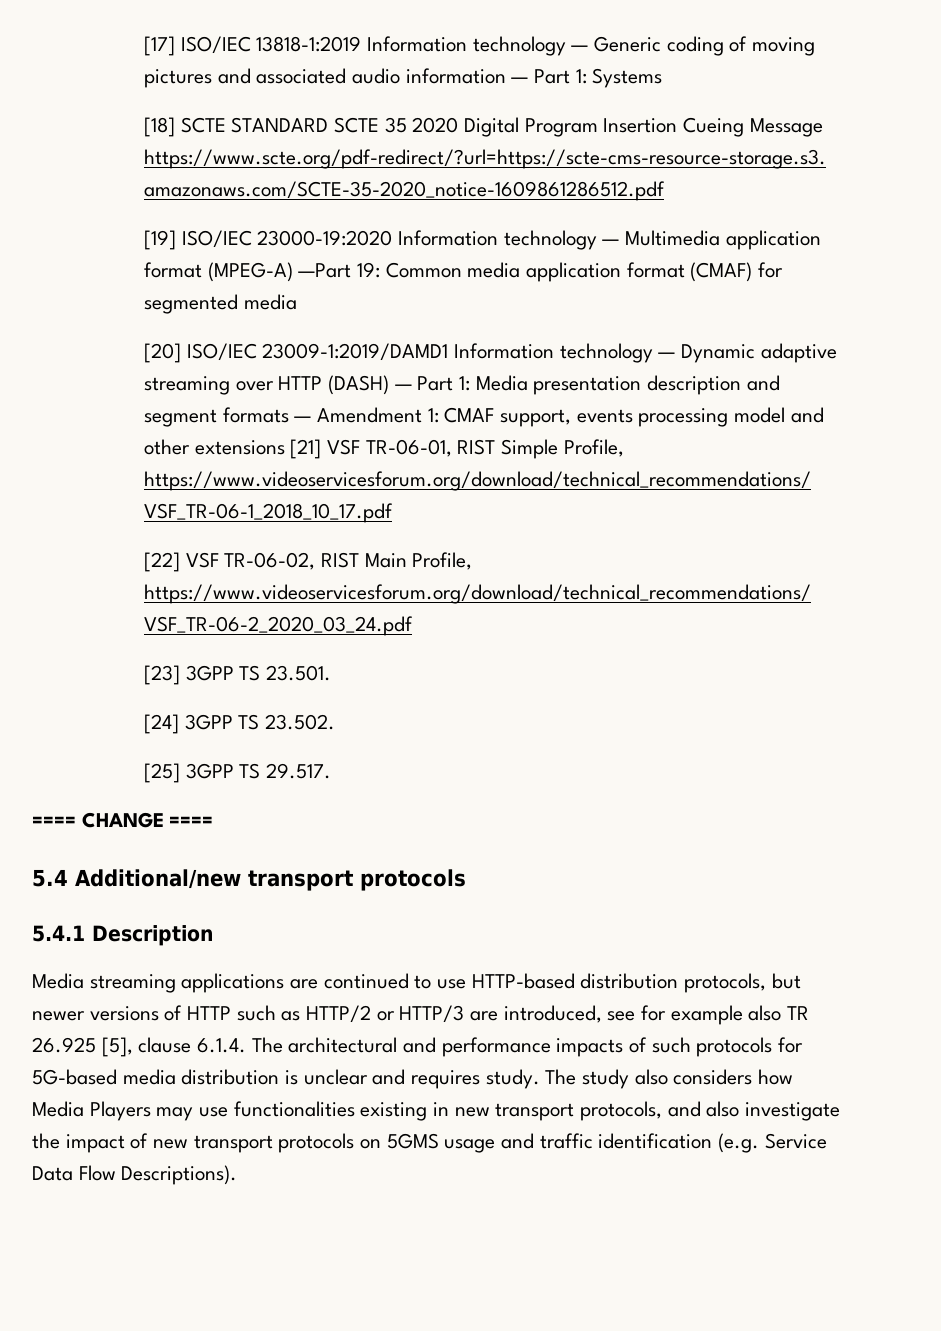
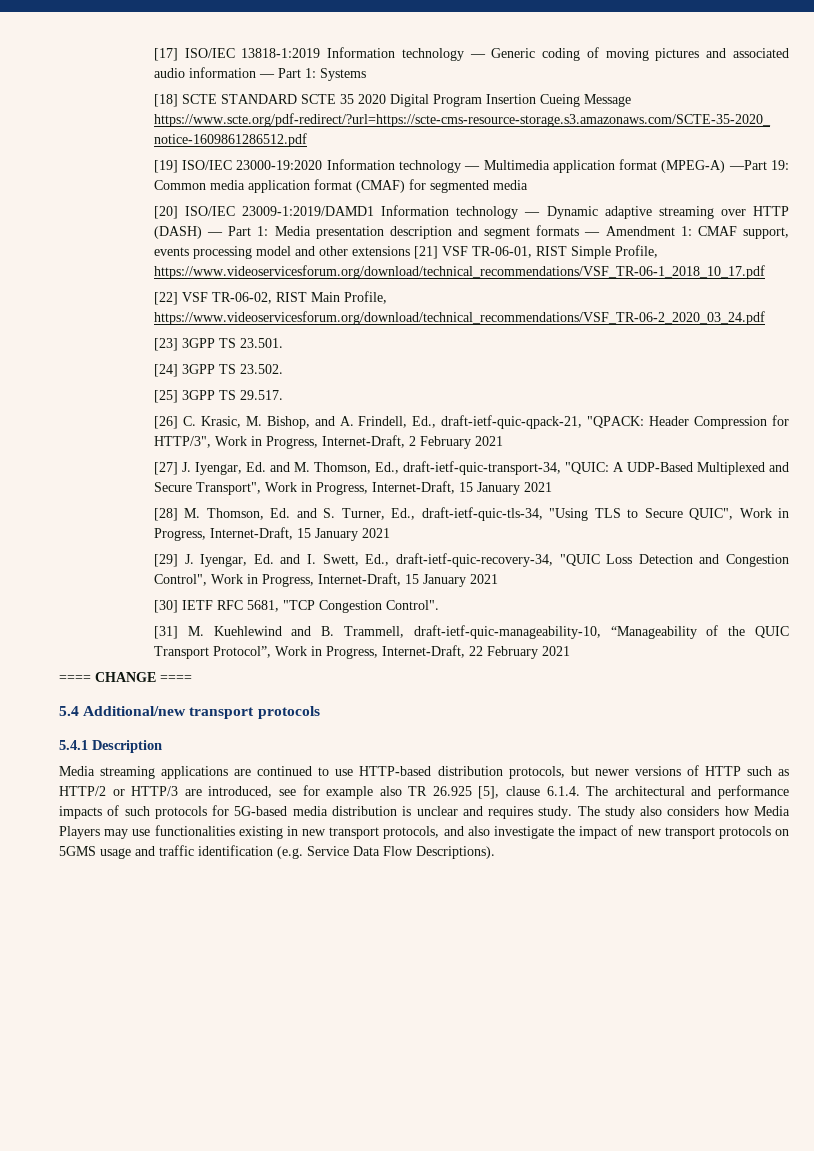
(331, 771) none -> [153,415,790,429] [153,435,503,449] [153,461,790,475] [153,481,552,495] [153,507,789,521] [153,527,390,541] [153,553,789,567] [153,573,498,587] [153,600,439,613] [153,625,790,639] [153,645,570,659] // [26] C. Krasic, M. Bishop, and A. Frindell, Ed., draft-ietf-quic-qpack-21, "QPACK: Header Compression for HTTP/3", Work in Progress, Internet-Draft, 2 February 2021 // [27] J. Iyengar, Ed. and M. Thomson, Ed., draft-ietf-quic-transport-34, "QUIC: A UDP-Based Multiplexed and Secure Transport", Work in Progress, Internet-Draft, 15 January 2021 // [28] M. Thomson, Ed. and S. Turner, Ed., draft-ietf-quic-tls-34, "Using TLS to Secure QUIC", Work in Progress, Internet-Draft, 15 January 2021 // [29] J. Iyengar, Ed. and I. Swett, Ed., draft-ietf-quic-recovery-34, "QUIC Loss Detection and Congestion Control", Work in Progress, Internet-Draft, 15 January 2021 // [30] IETF RFC 5681, "TCP Congestion Control". // [31] M. Kuehlewind and B. Trammell, draft-ietf-quic-manageability-10, “Manageability of the QUIC Transport Protocol”, Work in Progress, Internet-Draft, 22 February 2021

